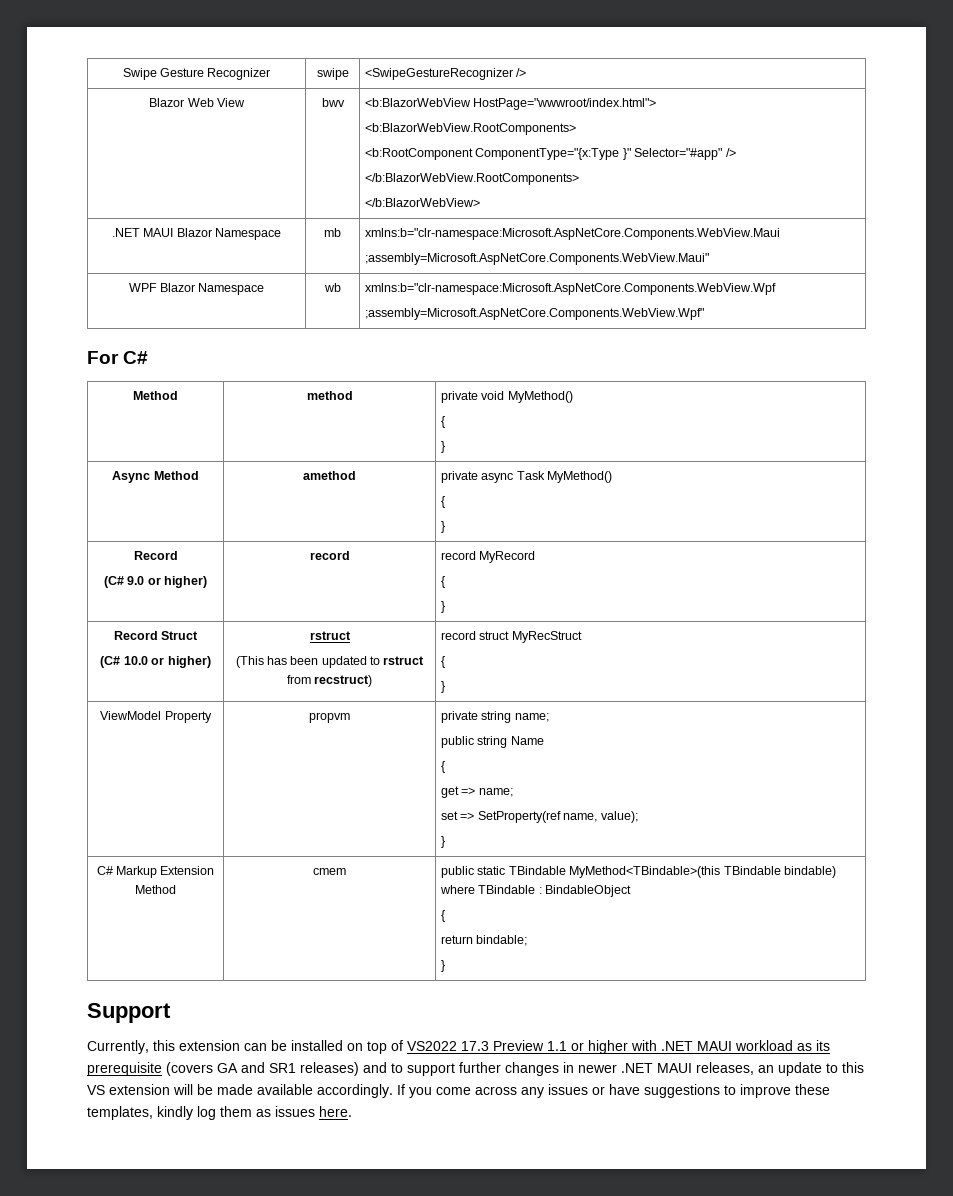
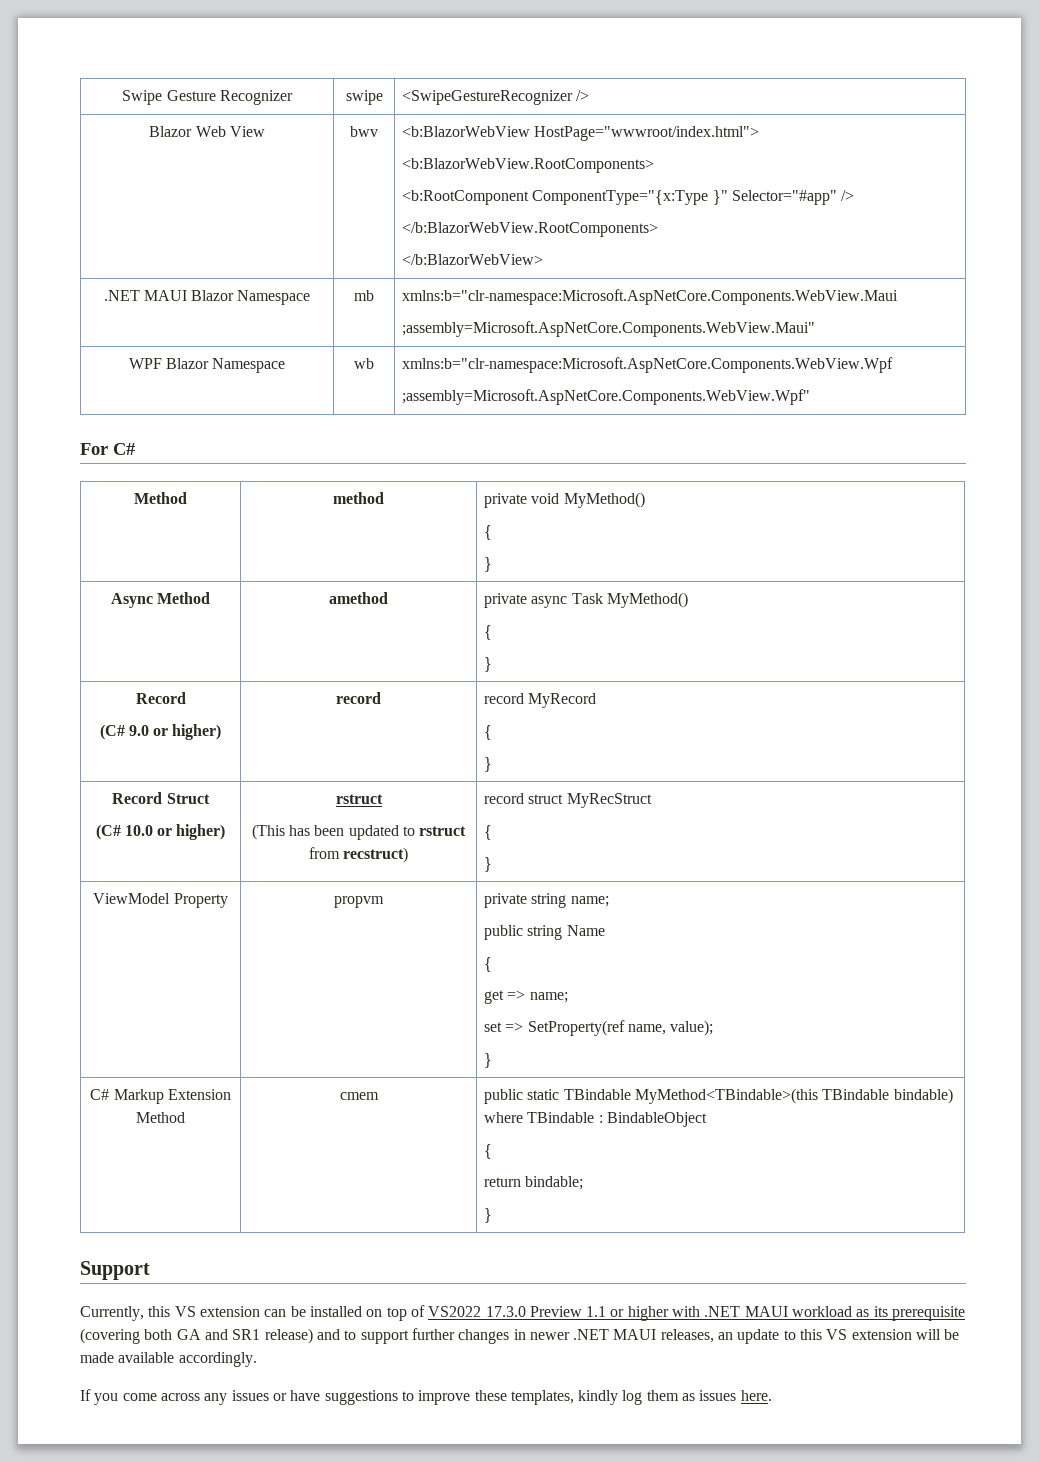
(175, 1045) none -> [174,1306,196,1317] VS
[461,1041,489,1051] 17.3 -> [485,1306,526,1317] 17.3.0
[166,1062,213,1076] (covers -> [80,1328,173,1344] (covering both
[300,1062,359,1076] releases) -> [264,1328,313,1344] release)
(393, 1091) none -> (257, 1359) //

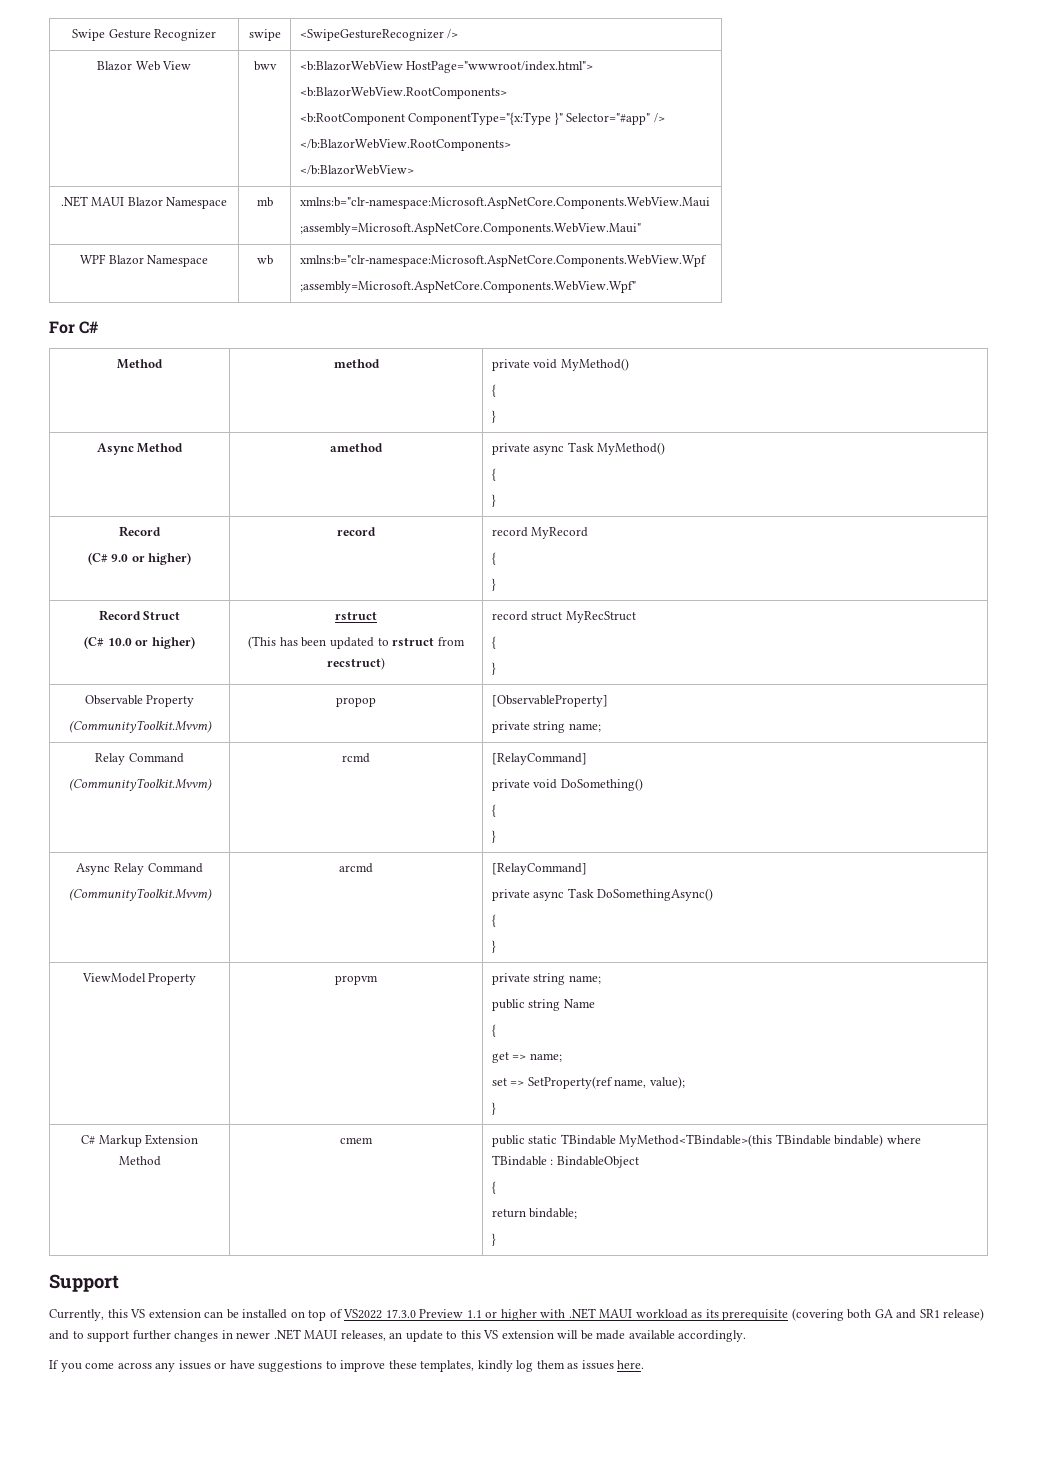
(492, 864) none -> [84,695,195,707] [68,720,212,733] [336,697,376,707] [491,695,608,707] [491,721,601,733] [95,753,184,765] [68,778,212,791] [342,753,370,763] [491,753,587,765] [491,778,643,791] [491,804,496,817] [491,830,496,843] [76,863,203,875] [68,888,212,901] [339,863,373,873] [491,863,587,875] [491,888,714,901] [491,914,496,927] [491,940,496,953] // Observable Property // (CommunityToolkit.Mvvm) | propop | [ObservableProperty] // private string name; // Relay Command // (CommunityToolkit.Mvvm) | rcmd | [RelayCommand] // private void DoSomething() // { // } // Async Relay Command // (CommunityToolkit.Mvvm) | arcmd | [RelayCommand] // private async Task DoSomethingAsync() // { // }

